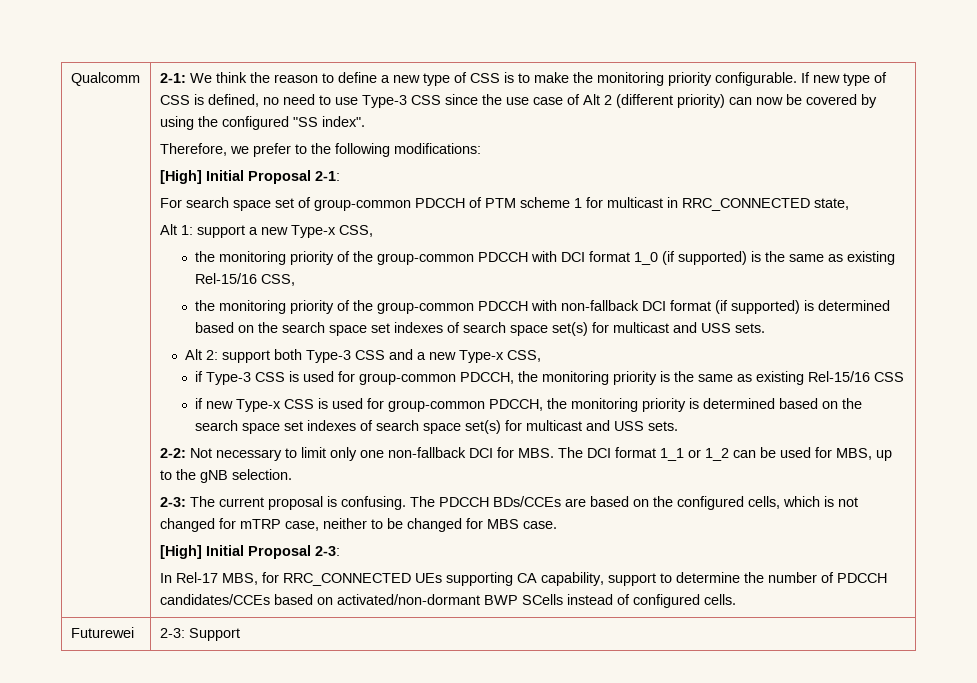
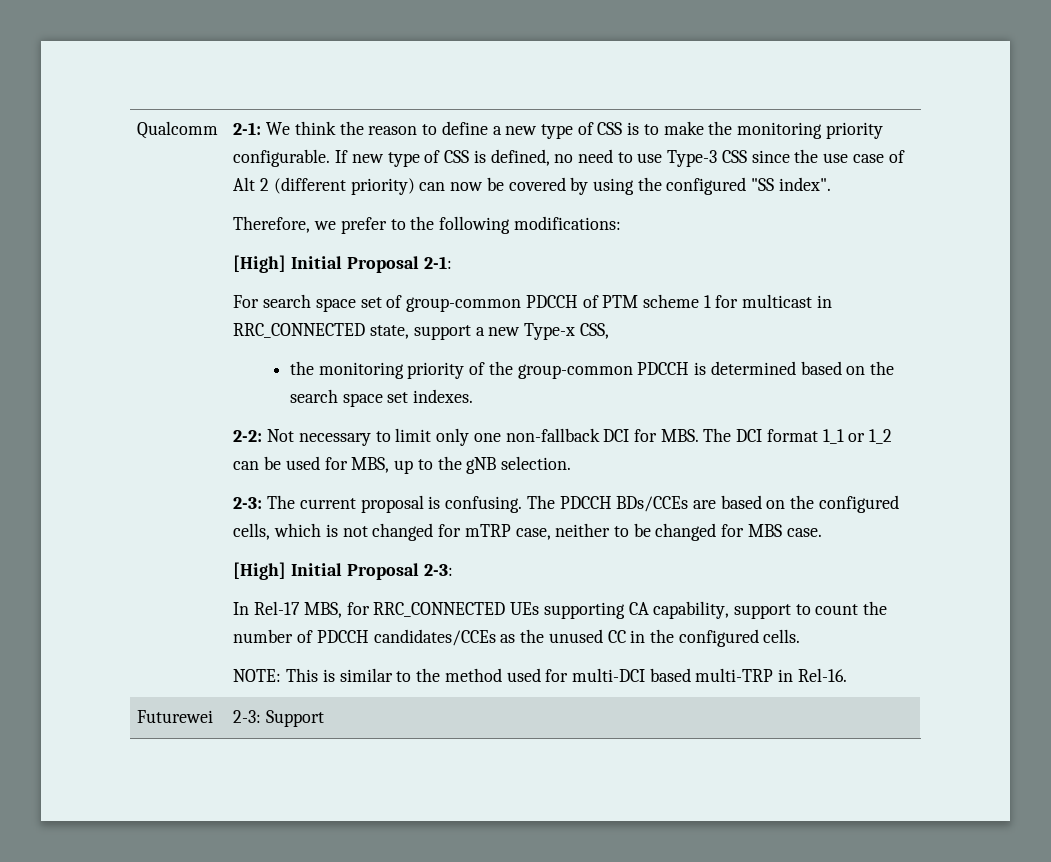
[159,224,193,235] // Alt 1: -> (410, 332) none
[531,251,896,265] [195,273,296,286] [195,300,891,314] [195,322,766,336] [185,349,542,363] [195,371,905,385] [195,398,863,412] [195,420,679,434] with DCI format 1_0 (if supported) is the same as existing Rel-15/16 CSS, // the monitoring priority of the group-common PDCCH with non-fallback DCI format (if supported) is determined based on the search space set indexes of search space set(s) for multicast and USS sets. // Alt 2: support both Type-3 CSS and a new Type-x CSS, // if Type-3 CSS is used for group-common PDCCH, the monitoring priority is the same as existing Rel-15/16 CSS // if new Type-x CSS is used for group-common PDCCH, the monitoring priority is determined based on the search space set indexes of search space set(s) for multicast and USS sets. -> [694,361,895,375] [290,389,474,407] is determined based on the search space set indexes.
[675,572,740,583] determine -> [815,604,859,615] count
[273,594,736,608] based on activated/non-dormant BWP SCells instead of configured cells. -> [500,629,801,647] [233,668,847,682] as the unused CC in the configured cells. // NOTE: This is similar to the method used for multi-DCI based multi-TRP in Rel-16.

